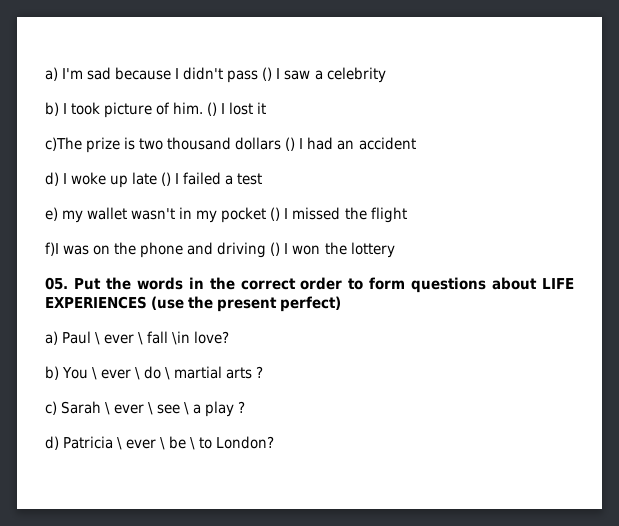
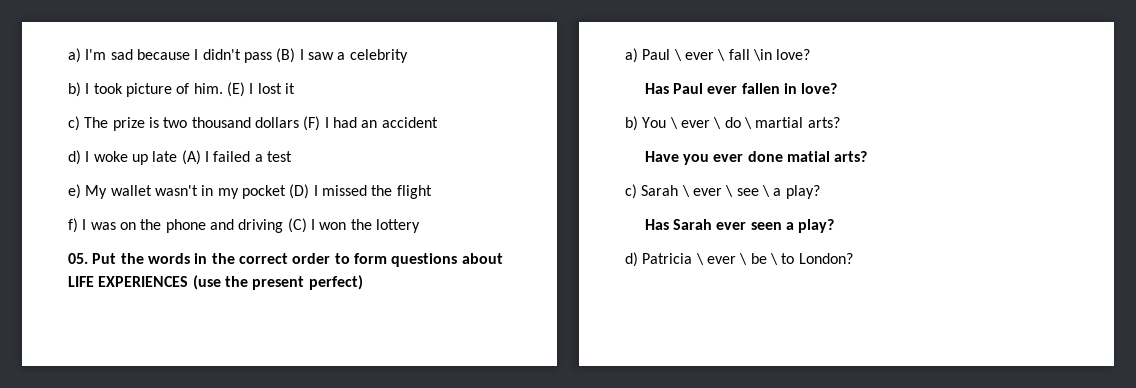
[262,67,273,81] () -> [276,48,296,63] (B)
[207,102,218,116] () -> [226,82,245,97] (E)
[45,137,82,151] c)The -> [68,116,109,131] c) The
[285,137,296,151] () -> [303,116,321,131] (F)
[161,172,172,186] () -> [181,150,201,165] (A)
[62,210,84,223] my -> [85,185,108,199] My
[270,207,281,221] () -> [289,184,310,199] (D)
[45,242,59,256] f)I -> [68,218,87,233] f) I
[270,242,281,256] () -> [287,218,307,233] (C)
(230, 337) none -> [644,83,838,94] // Has Paul ever fallen in love?
[226,366,264,379] arts ? -> [807,117,840,128] [644,151,868,165] arts? // Have you ever done matial arts?
[205,401,246,417] play ? -> [785,185,820,199] [644,219,835,233] play? // Has Sarah ever seen a play?

